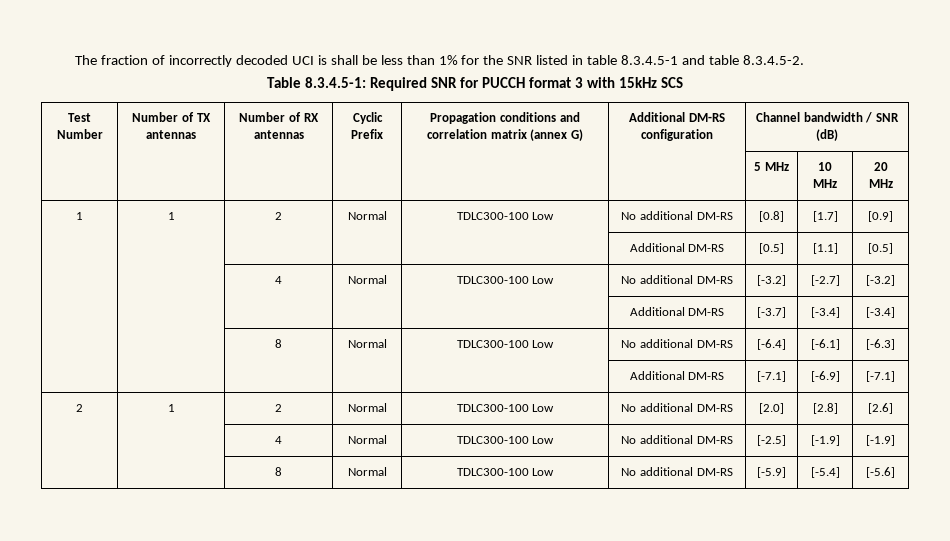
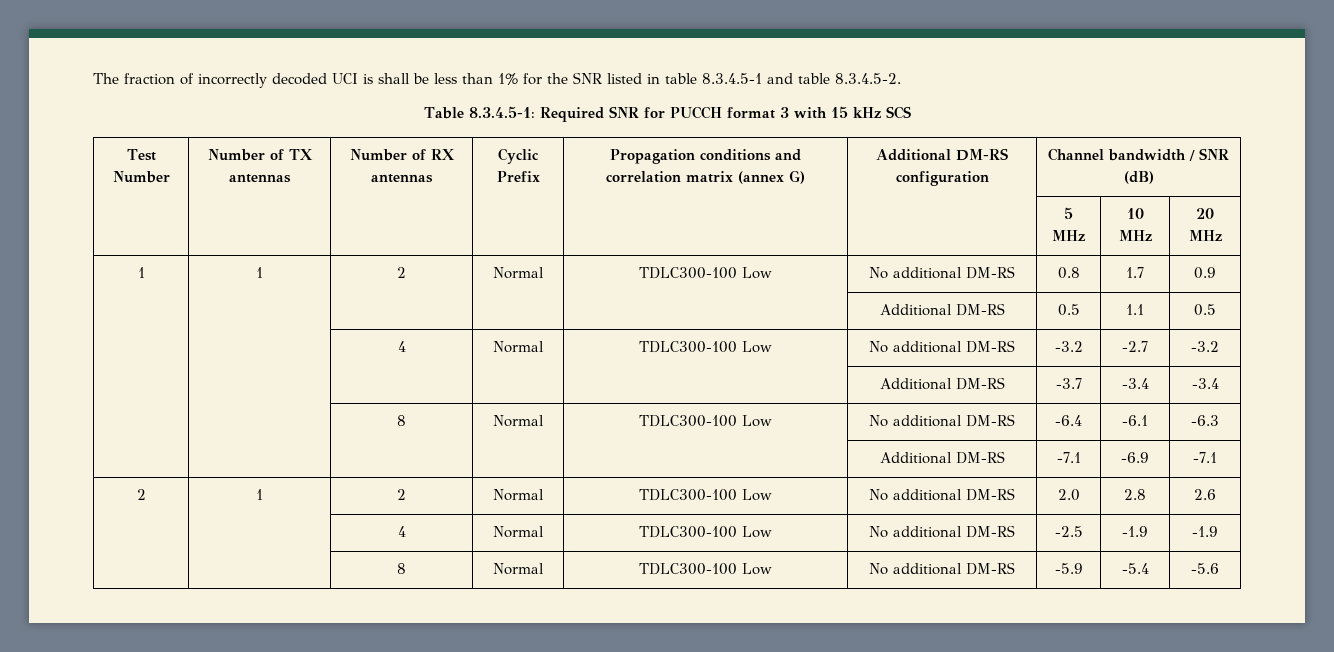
[618,77,657,88] 15kHz -> [830,106,881,118] 15 kHz
[759,211,784,222] [812,211,838,222] [868,211,893,222] [629,243,725,252] [759,243,784,254] [812,243,838,254] [868,243,893,254] [275,276,282,284] [347,275,387,284] [456,276,555,284] [621,275,733,284] [757,275,786,286] [810,275,840,286] [866,275,895,286] [629,307,725,316] [757,307,786,318] [810,307,840,318] [866,307,895,318] [275,339,282,348] [347,339,387,348] [456,340,555,348] [621,339,733,348] [757,339,786,350] [810,339,840,350] [866,339,895,350] [629,371,725,380] [757,371,786,382] [810,371,840,382] [866,371,895,382] [0.8] | [1.7] | [0.9] // | | | | | Additional DM-RS | [0.5] | [1.1] | [0.5] // | | 4 | Normal | TDLC300-100 Low | No additional DM-RS | [-3.2] | [-2.7] | [-3.2] // | | | | | Additional DM-RS | [-3.7] | [-3.4] | [-3.4] // | | 8 | Normal | TDLC300-100 Low | No additional DM-RS | [-6.4] | [-6.1] | [-6.3] // | | | | | Additional DM-RS | [-7.1] | [-6.9] | [-7.1] -> [1057,267,1080,279] [1126,267,1144,278] [1194,267,1216,279] [879,303,1005,316] [1057,304,1080,316] [1126,304,1144,315] [1194,304,1216,316] [397,341,406,352] [493,341,544,353] [639,341,772,353] [869,340,1015,353] [1054,341,1083,352] [1122,341,1148,352] [1191,341,1219,352] [879,377,1005,390] [1055,378,1082,389] [1121,378,1149,389] [1191,378,1219,389] [397,415,406,426] [493,415,544,427] [639,415,772,427] [869,414,1015,427] [1055,415,1082,426] [1122,415,1148,426] [1191,415,1219,426] [879,451,1005,464] [1056,452,1081,463] [1121,452,1149,463] [1193,452,1217,463] 0.8 | 1.7 | 0.9 // | | | | | Additional DM-RS | 0.5 | 1.1 | 0.5 // | | 4 | Normal | TDLC300-100 Low | No additional DM-RS | -3.2 | -2.7 | -3.2 // | | | | | Additional DM-RS | -3.7 | -3.4 | -3.4 // | | 8 | Normal | TDLC300-100 Low | No additional DM-RS | -6.4 | -6.1 | -6.3 // | | | | | Additional DM-RS | -7.1 | -6.9 | -7.1
[759,403,784,414] [812,403,838,414] [868,403,893,414] [275,436,282,444] [347,435,387,444] [456,436,555,444] [621,435,733,444] [757,435,786,446] [810,435,840,446] [866,435,895,446] [275,467,282,476] [347,467,387,476] [456,468,555,476] [621,467,733,476] [757,467,786,478] [810,467,840,478] [866,467,895,478] [2.0] | [2.8] | [2.6] // | | 4 | Normal | TDLC300-100 Low | No additional DM-RS | [-2.5] | [-1.9] | [-1.9] // | | 8 | Normal | TDLC300-100 Low | No additional DM-RS | [-5.9] | [-5.4] | [-5.6] -> [1057,489,1080,501] [1124,489,1146,500] [1194,489,1216,500] [397,526,406,537] [493,526,544,538] [639,526,772,538] [869,525,1015,538] [1054,526,1083,537] [1122,526,1148,537] [1192,526,1218,537] [397,563,406,574] [493,563,544,575] [639,563,772,575] [869,562,1015,575] [1054,563,1083,574] [1121,563,1149,574] [1191,563,1219,574] 2.0 | 2.8 | 2.6 // | | 4 | Normal | TDLC300-100 Low | No additional DM-RS | -2.5 | -1.9 | -1.9 // | | 8 | Normal | TDLC300-100 Low | No additional DM-RS | -5.9 | -5.4 | -5.6

